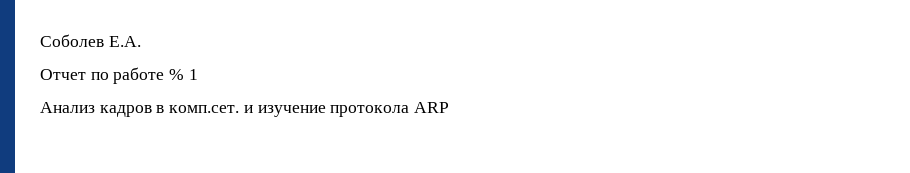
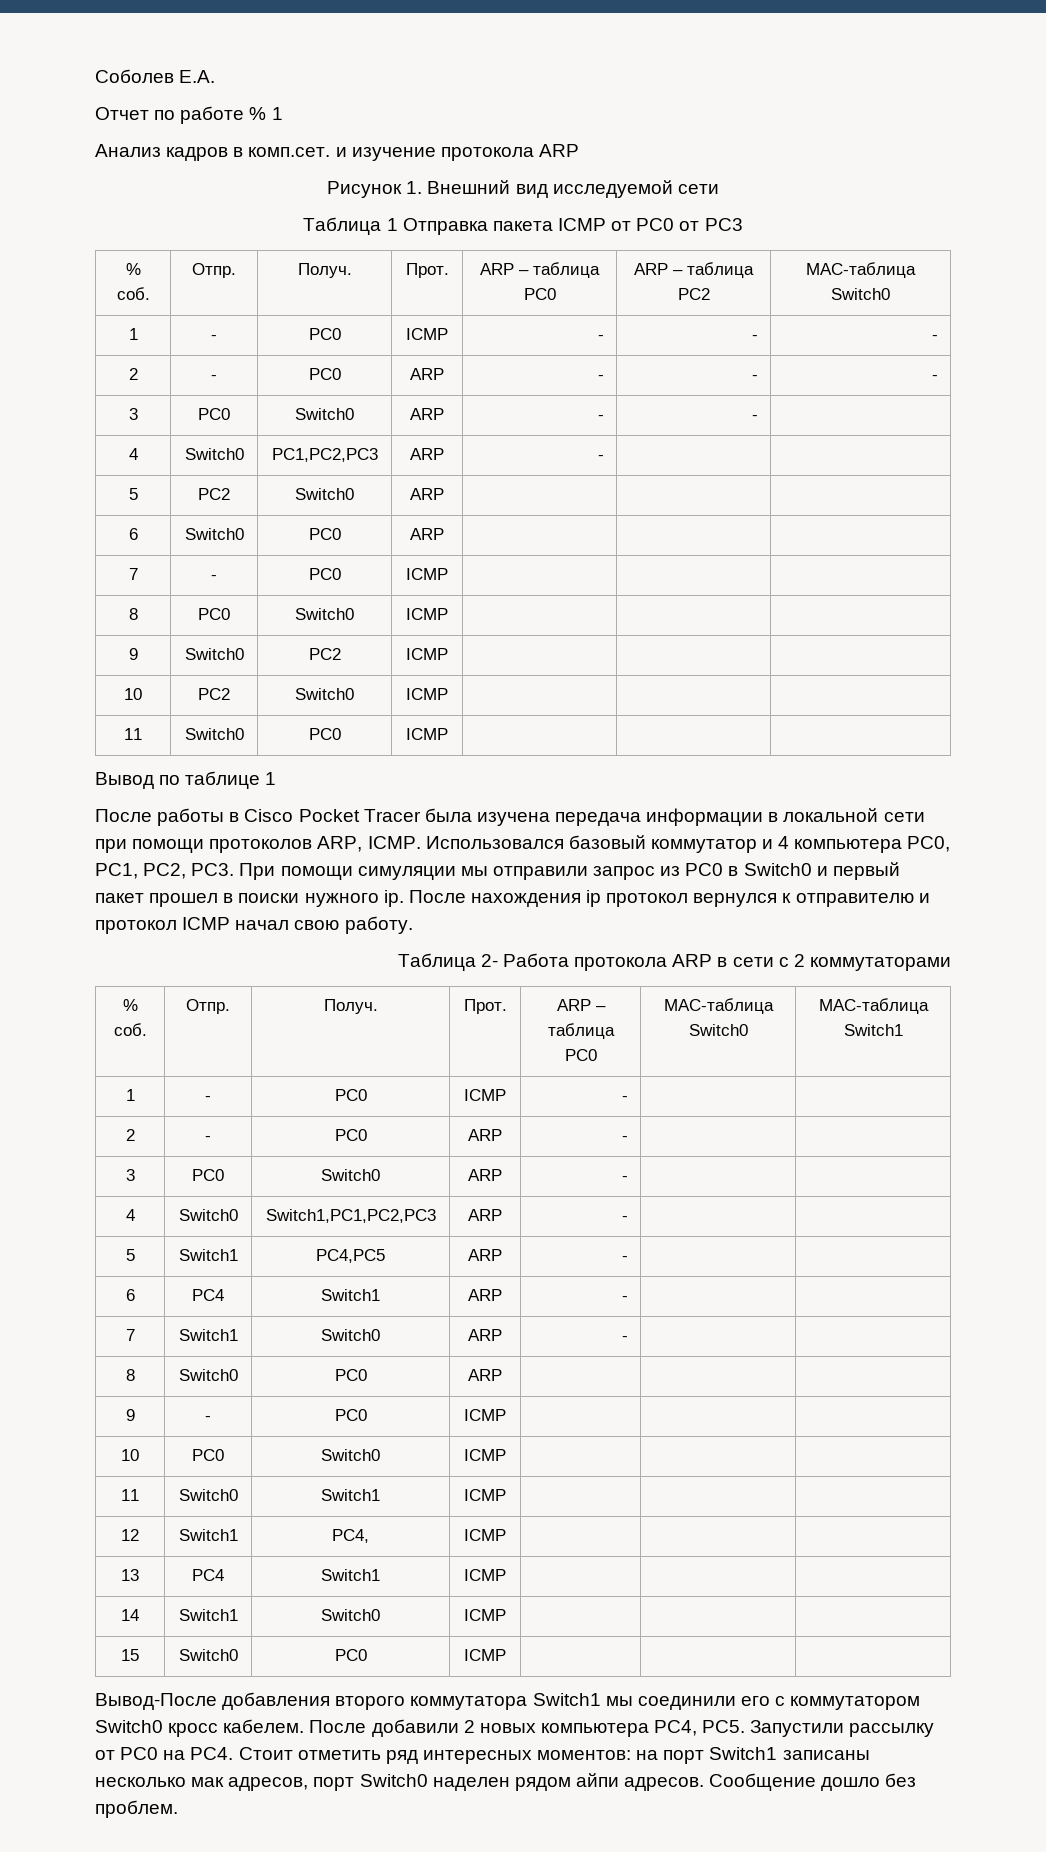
(450, 107) none -> [327,180,719,198] [303,217,743,235] [125,263,141,275] [116,287,150,300] [192,263,236,278] [297,263,352,278] [405,263,449,278] [480,262,600,278] [523,288,556,300] [634,262,754,278] [677,288,710,300] [806,262,916,278] [831,288,890,300] [128,328,138,340] [211,335,217,340] [308,328,341,340] [406,328,448,340] [597,335,604,340] [751,335,758,340] [931,335,938,340] [128,368,138,380] [211,375,217,380] [308,368,341,380] [410,368,444,380] [597,375,604,380] [751,375,758,380] [931,375,938,380] [128,408,138,420] [198,408,230,420] [295,408,354,420] [410,408,444,420] [597,415,604,420] [751,415,758,420] [128,448,138,460] [184,448,244,460] [271,448,378,462] [410,448,444,460] [597,455,604,460] [128,488,138,500] [198,488,230,500] [295,488,354,500] [410,488,444,500] [128,528,138,540] [184,528,244,540] [308,528,341,540] [410,528,444,540] [128,568,138,580] [211,575,217,580] [308,568,341,580] [406,568,448,580] [128,608,138,620] [198,608,230,620] [295,608,354,620] [406,608,448,620] [128,648,138,660] [184,648,244,660] [308,648,341,660] [406,648,448,660] [124,688,142,700] [198,688,230,700] [295,688,354,700] [406,688,448,700] [124,728,142,740] [184,728,244,740] [308,728,341,740] [406,728,448,740] [95,771,277,789] [95,808,925,826] [95,835,951,853] [95,862,900,880] [95,890,930,907] [95,916,413,934] [397,953,951,971] [122,999,138,1011] [113,1023,147,1036] [186,999,230,1014] [323,999,378,1014] [463,999,507,1014] [556,999,606,1011] [547,1023,615,1039] [564,1049,597,1061] [663,998,774,1014] [688,1024,748,1036] [818,998,929,1014] [843,1024,903,1036] [125,1089,135,1101] [205,1096,211,1101] [334,1089,367,1101] [464,1089,506,1101] [621,1096,628,1101] [125,1129,135,1141] [205,1136,211,1141] [334,1129,367,1141] [468,1129,502,1141] [621,1136,628,1141] [125,1169,135,1181] [192,1169,224,1181] [321,1169,380,1181] [468,1169,502,1181] [621,1176,628,1181] [125,1209,135,1221] [178,1209,238,1221] [265,1209,436,1223] [468,1209,502,1221] [621,1216,628,1221] [125,1249,135,1261] [178,1249,238,1261] [316,1249,385,1263] [468,1249,502,1261] [621,1256,628,1261] [125,1289,135,1301] [192,1289,224,1301] [321,1289,380,1301] [468,1289,502,1301] [621,1296,628,1301] [125,1329,135,1341] [178,1329,238,1341] [321,1329,380,1341] [468,1329,502,1341] [621,1336,628,1341] [125,1369,135,1381] [178,1369,238,1381] [334,1369,367,1381] [468,1369,502,1381] [125,1409,135,1421] [205,1416,211,1421] [334,1409,367,1421] [464,1409,506,1421] [121,1449,139,1461] [192,1449,224,1461] [321,1449,380,1461] [464,1449,506,1461] [121,1489,139,1501] [178,1489,238,1501] [321,1489,380,1501] [464,1489,506,1501] [121,1529,139,1541] [178,1529,238,1541] [332,1529,369,1543] [464,1529,506,1541] [121,1569,139,1581] [192,1569,224,1581] [321,1569,380,1581] [464,1569,506,1581] [121,1609,139,1621] [178,1609,238,1621] [321,1609,380,1621] [464,1609,506,1621] [121,1649,139,1661] [178,1649,238,1661] [334,1649,367,1661] [464,1649,506,1661] [95,1692,921,1710] [95,1719,935,1737] [95,1747,870,1764] [95,1773,917,1791] [95,1800,178,1818] // Рисунок 1. Внешний вид исследуемой сети // Таблица 1 Отправка пакета ICMP от PC0 от PC3 // % соб. | Отпр. | Получ. | Прот. | ARP – таблица PC0 | ARP – таблица PC2 | MAC-таблица Switch0 // 1 | - | PC0 | ICMP | - | - | - // 2 | - | PC0 | ARP | - | - | - // 3 | PC0 | Switch0 | ARP | - | - | // 4 | Switch0 | PC1,PC2,PC3 | ARP | - | | // 5 | PC2 | Switch0 | ARP | | | // 6 | Switch0 | PC0 | ARP | | | // 7 | - | PC0 | ICMP | | | // 8 | PC0 | Switch0 | ICMP | | | // 9 | Switch0 | PC2 | ICMP | | | // 10 | PC2 | Switch0 | ICMP | | | // 11 | Switch0 | PC0 | ICMP | | | // Вывод по таблице 1 // После работы в Cisco Pocket Tracer была изучена передача информации в локальной сети при помощи протоколов ARP, ICMP. Использовался базовый коммутатор и 4 компьютера PC0, PC1, PC2, PC3. При помощи симуляции мы отправили запрос из PC0 в Switch0 и первый пакет прошел в поиски нужного ip. После нахождения ip протокол вернулся к отправителю и протокол ICMP начал свою работу. // Таблица 2- Работа протокола ARP в сети с 2 коммутаторами // % соб. | Отпр. | Получ. | Прот. | ARP – таблица PC0 | MAC-таблица Switch0 | MAC-таблица Switch1 // 1 | - | PC0 | ICMP | - | | // 2 | - | PC0 | ARP | - | | // 3 | PC0 | Switch0 | ARP | - | | // 4 | Switch0 | Switch1,PC1,PC2,PC3 | ARP | - | | // 5 | Switch1 | PC4,PC5 | ARP | - | | // 6 | PC4 | Switch1 | ARP | - | | // 7 | Switch1 | Switch0 | ARP | - | | // 8 | Switch0 | PC0 | ARP | | | // 9 | - | PC0 | ICMP | | | // 10 | PC0 | Switch0 | ICMP | | | // 11 | Switch0 | Switch1 | ICMP | | | // 12 | Switch1 | PC4, | ICMP | | | // 13 | PC4 | Switch1 | ICMP | | | // 14 | Switch1 | Switch0 | ICMP | | | // 15 | Switch0 | PC0 | ICMP | | | // Вывод-После добавления второго коммутатора Switch1 мы соединили его с коммутатором Switch0 кросс кабелем. После добавили 2 новых компьютера PC4, PC5. Запустили рассылку от PC0 на PC4. Стоит отметить ряд интересных моментов: на порт Switch1 записаны несколько мак адресов, порт Switch0 наделен рядом айпи адресов. Сообщение дошло без проблем.

